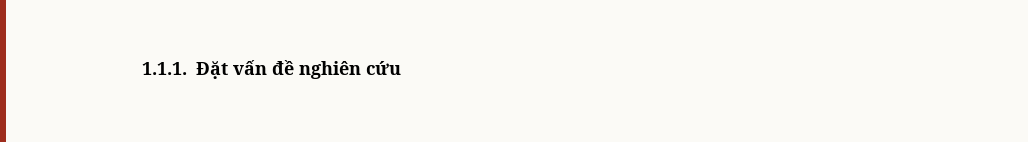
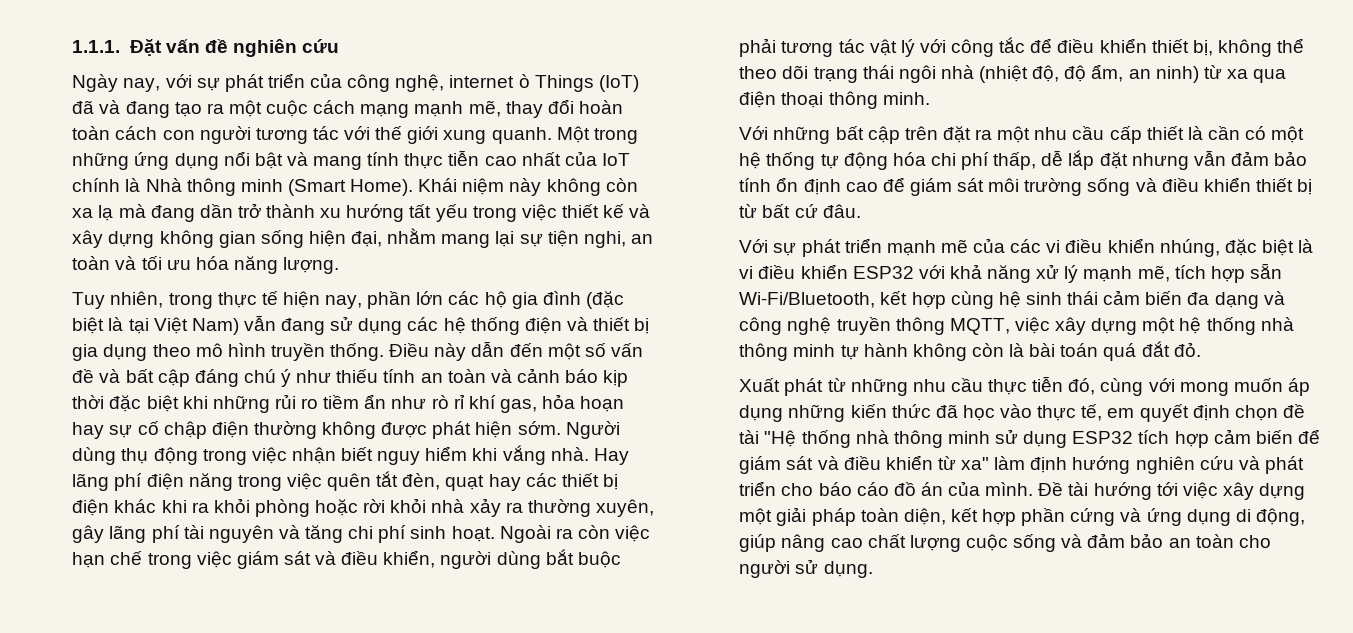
(402, 68) none -> [72,73,639,92] [72,99,623,118] [72,126,638,144] [72,150,630,170] [72,178,638,196] [72,203,651,222] [72,228,653,248] [72,256,340,274] [72,291,624,309] [72,315,650,335] [72,341,643,361] [72,368,629,387] [72,394,625,413] [72,421,620,439] [72,445,629,465] [72,471,618,491] [72,498,654,517] [72,525,651,543] [72,549,621,569] [739,37,1305,57] [739,64,1287,83] [739,91,930,109] [739,126,1305,144] [739,150,1308,170] [739,177,1313,196] [739,204,861,218] [739,238,1314,257] [739,263,1282,283] [739,290,1285,309] [739,317,1294,335] [739,341,1201,361] [739,376,1310,396] [739,404,1305,422] [739,429,1320,448] [739,455,1304,474] [739,481,1306,500] [739,507,1305,526] [739,533,1271,552] [739,559,873,578] // Ngày nay, với sự phát triển của công nghệ, internet ò Things (IoT) đã và đang tạo ra một cuộc cách mạng mạnh mẽ, thay đổi hoàn toàn cách con người tương tác với thế giới xung quanh. Một trong những ứng dụng nổi bật và mang tính thực tiễn cao nhất của IoT chính là Nhà thông minh (Smart Home). Khái niệm này không còn xa lạ mà đang dần trở thành xu hướng tất yếu trong việc thiết kế và xây dựng không gian sống hiện đại, nhằm mang lại sự tiện nghi, an toàn và tối ưu hóa năng lượng. // Tuy nhiên, trong thực tế hiện nay, phần lớn các hộ gia đình (đặc biệt là tại Việt Nam) vẫn đang sử dụng các hệ thống điện và thiết bị gia dụng theo mô hình truyền thống. Điều này dẫn đến một số vấn đề và bất cập đáng chú ý như thiếu tính an toàn và cảnh báo kịp thời đặc biệt khi những rủi ro tiềm ẩn như rò rỉ khí gas, hỏa hoạn hay sự cố chập điện thường không được phát hiện sớm. Người dùng thụ động trong việc nhận biết nguy hiểm khi vắng nhà. Hay lãng phí điện năng trong việc quên tắt đèn, quạt hay các thiết bị điện khác khi ra khỏi phòng hoặc rời khỏi nhà xảy ra thường xuyên, gây lãng phí tài nguyên và tăng chi phí sinh hoạt. Ngoài ra còn việc hạn chế trong việc giám sát và điều khiển, người dùng bắt buộc phải tương tác vật lý với công tắc để điều khiển thiết bị, không thể theo dõi trạng thái ngôi nhà (nhiệt độ, độ ẩm, an ninh) từ xa qua điện thoại thông minh. // Với những bất cập trên đặt ra một nhu cầu cấp thiết là cần có một hệ thống tự động hóa chi phí thấp, dễ lắp đặt nhưng vẫn đảm bảo tính ổn định cao để giám sát môi trường sống và điều khiển thiết bị từ bất cứ đâu. // Với sự phát triển mạnh mẽ của các vi điều khiển nhúng, đặc biệt là vi điều khiển ESP32 với khả năng xử lý mạnh mẽ, tích hợp sẵn Wi-Fi/Bluetooth, kết hợp cùng hệ sinh thái cảm biến đa dạng và công nghệ truyền thông MQTT, việc xây dựng một hệ thống nhà thông minh tự hành không còn là bài toán quá đắt đỏ. // Xuất phát từ những nhu cầu thực tiễn đó, cùng với mong muốn áp dụng những kiến thức đã học vào thực tế, em quyết định chọn đề tài "Hệ thống nhà thông minh sử dụng ESP32 tích hợp cảm biến để giám sát và điều khiển từ xa" làm định hướng nghiên cứu và phát triển cho báo cáo đồ án của mình. Đề tài hướng tới việc xây dựng một giải pháp toàn diện, kết hợp phần cứng và ứng dụng di động, giúp nâng cao chất lượng cuộc sống và đảm bảo an toàn cho người sử dụng.

